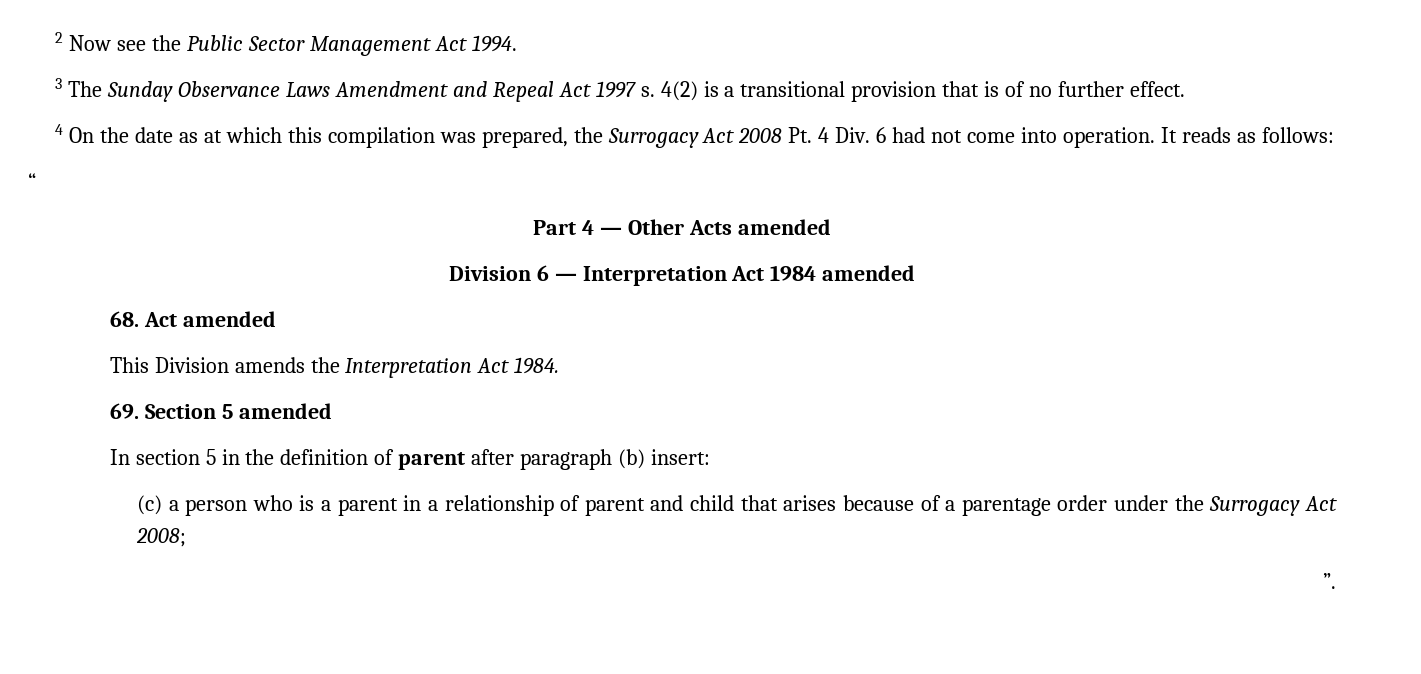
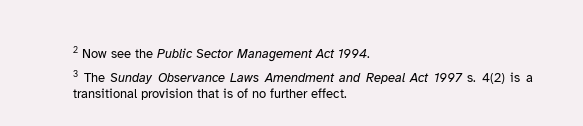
[55,124,1334,148] [28,173,36,189] [533,219,831,235] [448,265,916,286] [109,311,276,327] [109,357,560,378] [109,403,332,419] [109,449,711,470] [136,495,1337,516] [135,528,186,547] [1323,573,1336,589] // 4 On the date as at which this compilation was prepared, the Surrogacy Act 2008 Pt. 4 Div. 6 had not come into operation. It reads as follows: // “ // Part 4 — Other Acts amended // Division 6 — Interpretation Act 1984 amended // 68. Act amended // This Division amends the Interpretation Act 1984. // 69. Section 5 amended // In section 5 in the definition of parent after paragraph (b) insert: // (c) a person who is a parent in a relationship of parent and child that arises because of a parentage order under the Surrogacy Act 2008; // ”. -> (348, 93) none

